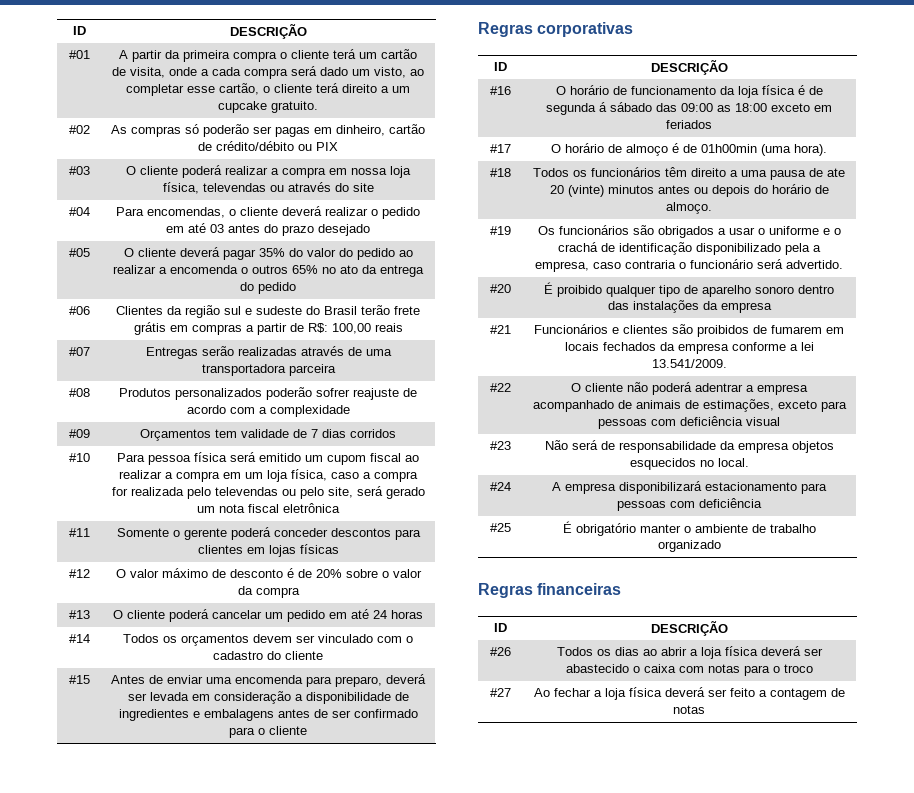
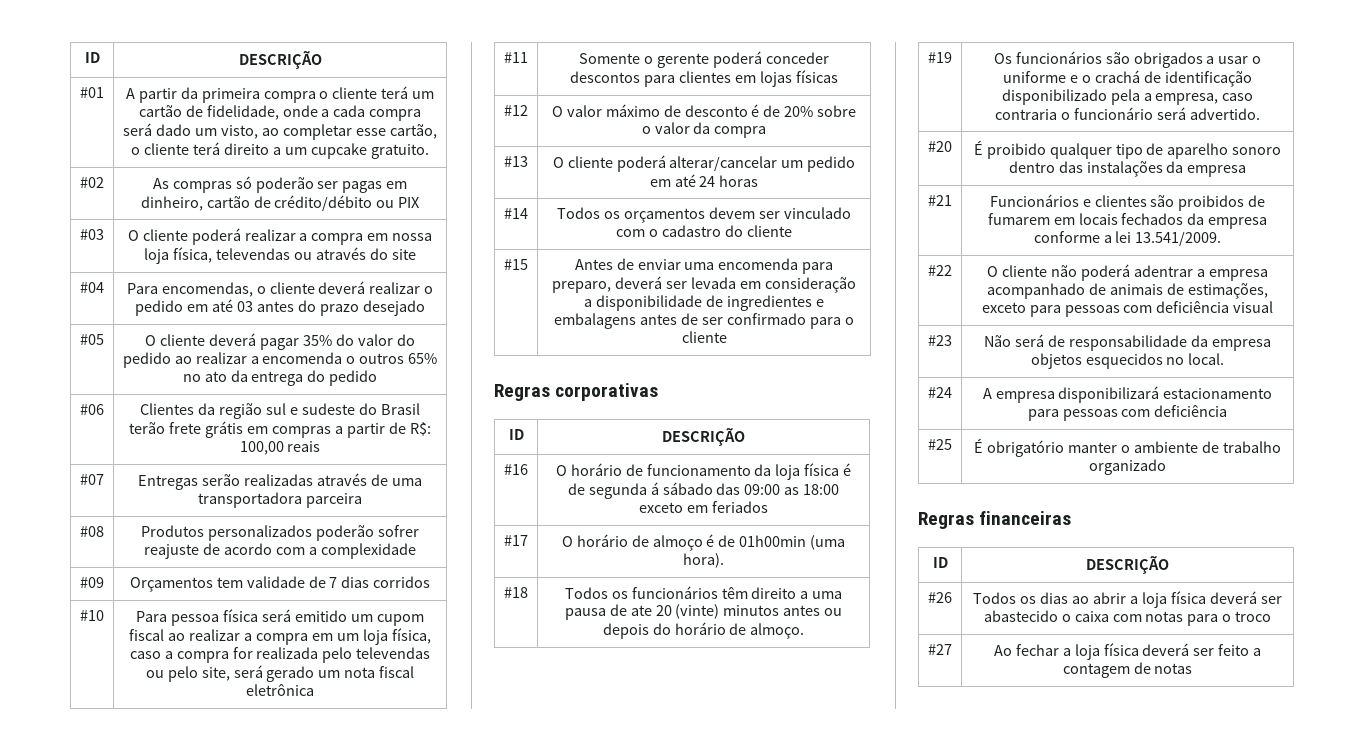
[130,67,165,78] visita, -> [206,105,279,120] fidelidade,
[212,610,262,619] cancelar -> [669,156,778,171] alterar/cancelar

